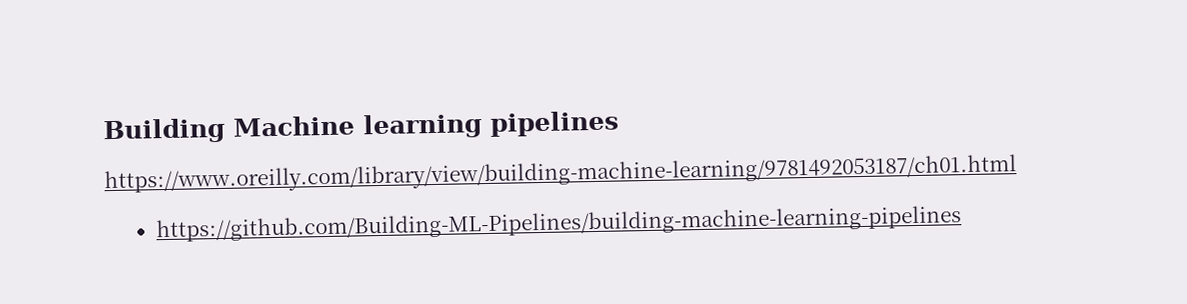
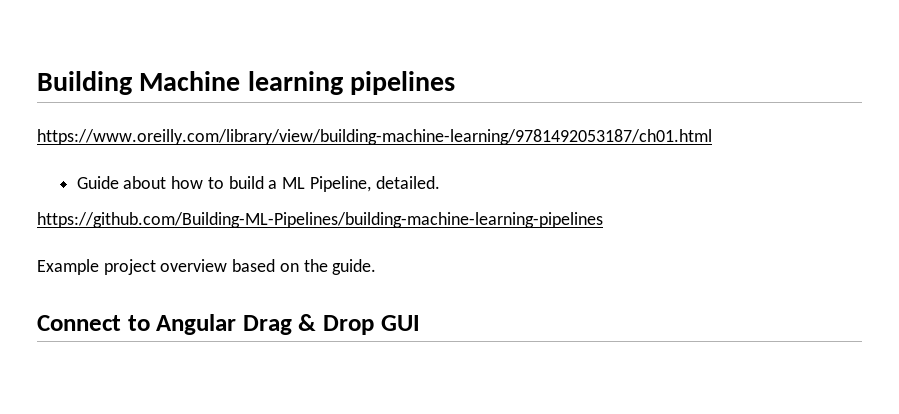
[155,205,962,243] https://github.com/Building-ML-Pipelines/building-machine-learning-pipelines -> [76,176,440,192] [37,212,603,228] [37,259,377,275] [37,314,420,335] Guide about how to build a ML Pipeline, detailed. // https://github.com/Building-ML-Pipelines/building-machine-learning-pipelines // Example project overview based on the guide. // Connect to Angular Drag & Drop GUI

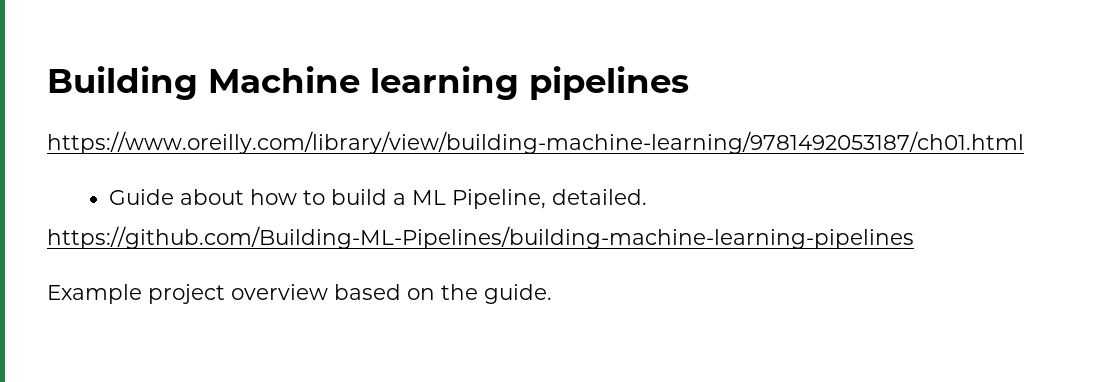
[37,314,420,335] // Connect to Angular Drag & Drop GUI -> (552, 294) none

